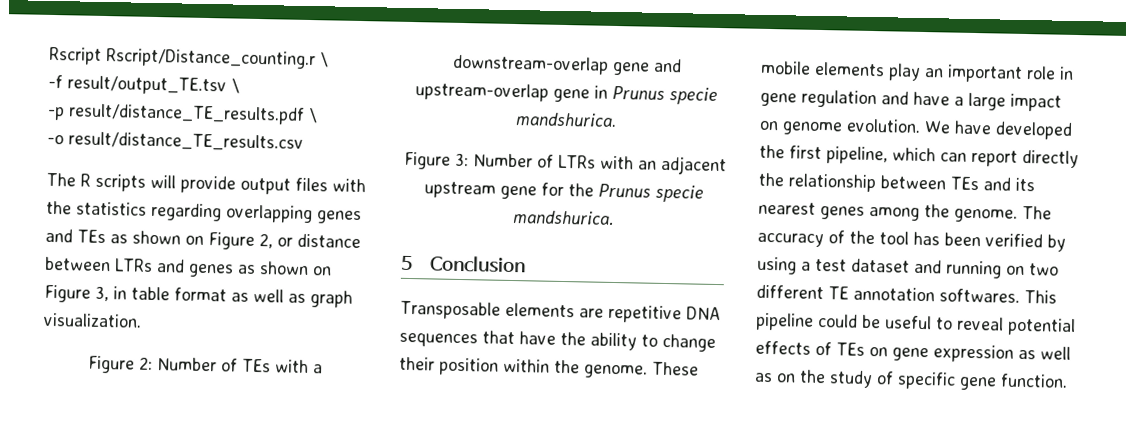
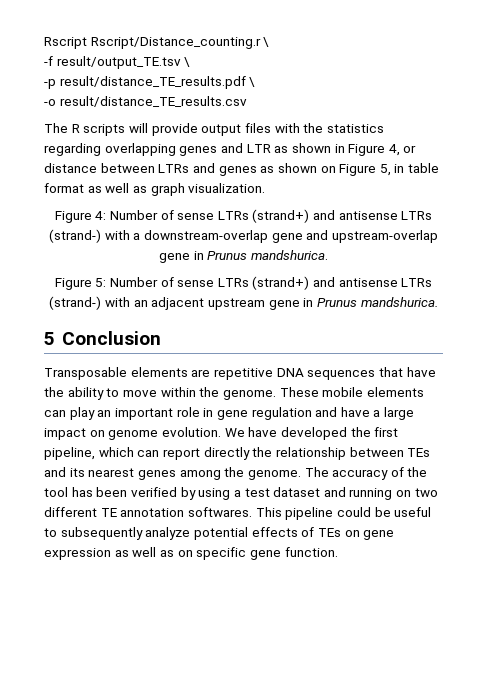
[77,229,273,250] TEs as shown on Figure 2, -> [246,143,400,156] LTR as shown in Figure 4,
[95,285,109,302] 3, -> [379,164,391,176] 5,
[138,356,271,373] 2: Number of TEs -> [95,209,433,223] [49,229,102,243] 4: Number of sense LTRs (strand+) and antisense LTRs (strand-)
[668,87,718,105] specie -> (248, 255) none
[454,152,596,169] 3: Number of LTRs -> [95,276,433,290] [49,296,102,310] 5: Number of sense LTRs (strand+) and antisense LTRs (strand-)
[541,182,704,203] for the Prunus specie -> [303,298,357,307] in Prunus
[662,333,716,352] [399,356,499,376] change their position -> [122,390,157,397] move
(885, 69) none -> [44,410,66,417] can
[956,316,1004,331] reveal -> [60,527,191,540] subsequently analyze
[799,369,894,389] the study of -> (193, 553) none

